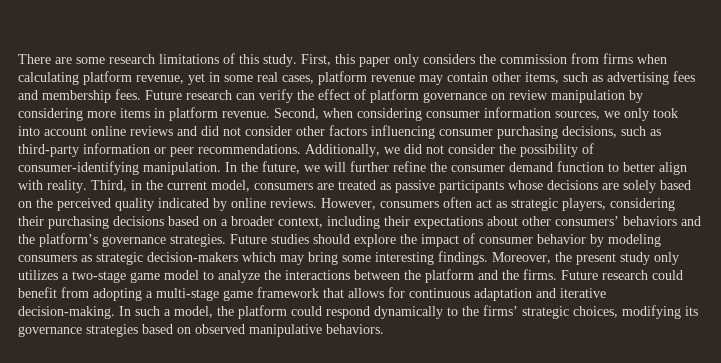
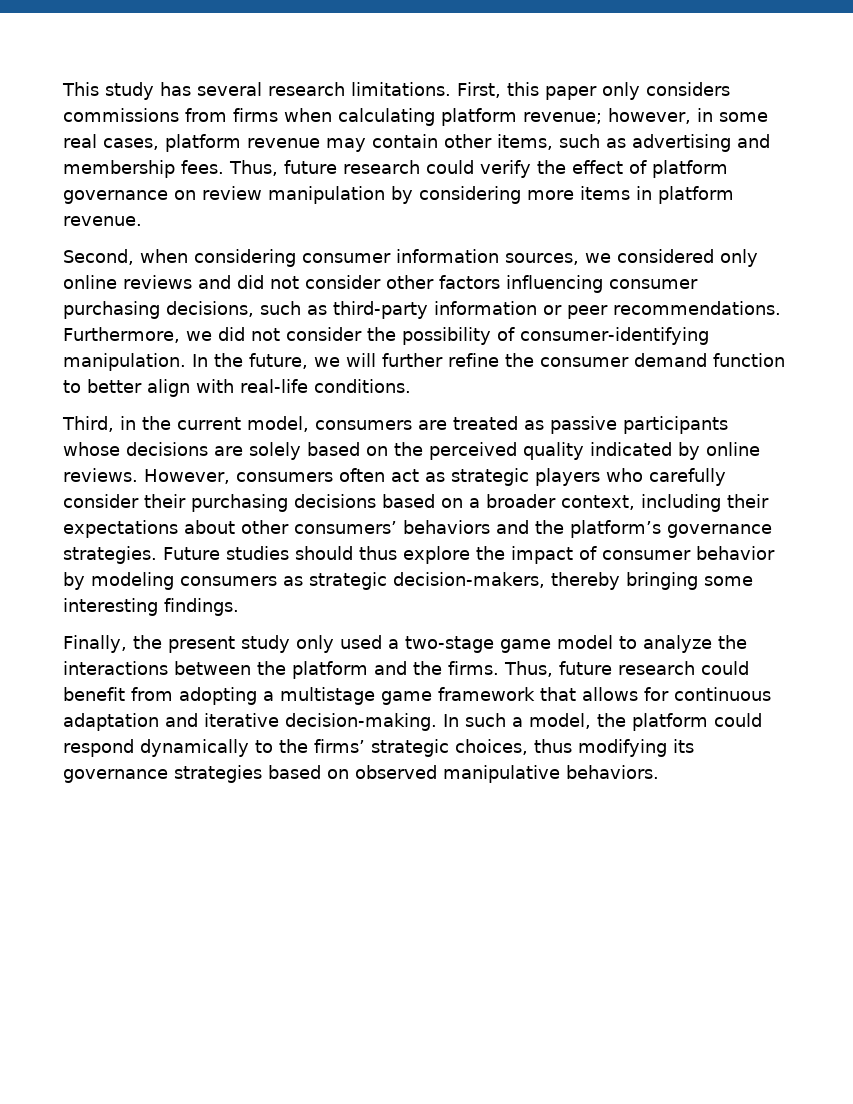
[18,53,297,67] There are some research limitations of this study. -> [62,82,451,100] This study has several research limitations.
[479,54,567,64] the commission -> [63,108,179,122] commissions
[136,73,205,85] revenue, yet -> [523,108,691,124] revenue; however,
[673,71,695,82] fees -> (731, 143) none
[145,90,255,100] Future research can -> [229,160,474,176] Thus, future research could
(270, 114) none -> (142, 221) //
[624,108,678,121] [18,126,87,136] only took into account -> [617,249,758,267] considered only
[305,144,380,157] Additionally, -> [63,327,180,343] Furthermore,
[47,180,87,193] reality. -> [240,379,411,393] real-life conditions. //
[562,198,675,211] players, considering -> [535,468,726,486] [63,494,139,508] players who carefully consider
(350, 239) none -> [358,546,397,560] thus
[147,252,338,265] decision-makers which may bring -> [393,572,698,590] decision-makers, thereby bringing
[492,252,551,264] Moreover, -> [63,635,127,653] // Finally,
[18,270,58,280] utilizes -> [339,635,382,649] used
[561,270,598,280] Future -> [504,661,612,677] Thus, future
[156,288,219,301] multi-stage -> [280,687,375,705] multistage
(618, 312) none -> [534,739,572,753] thus

